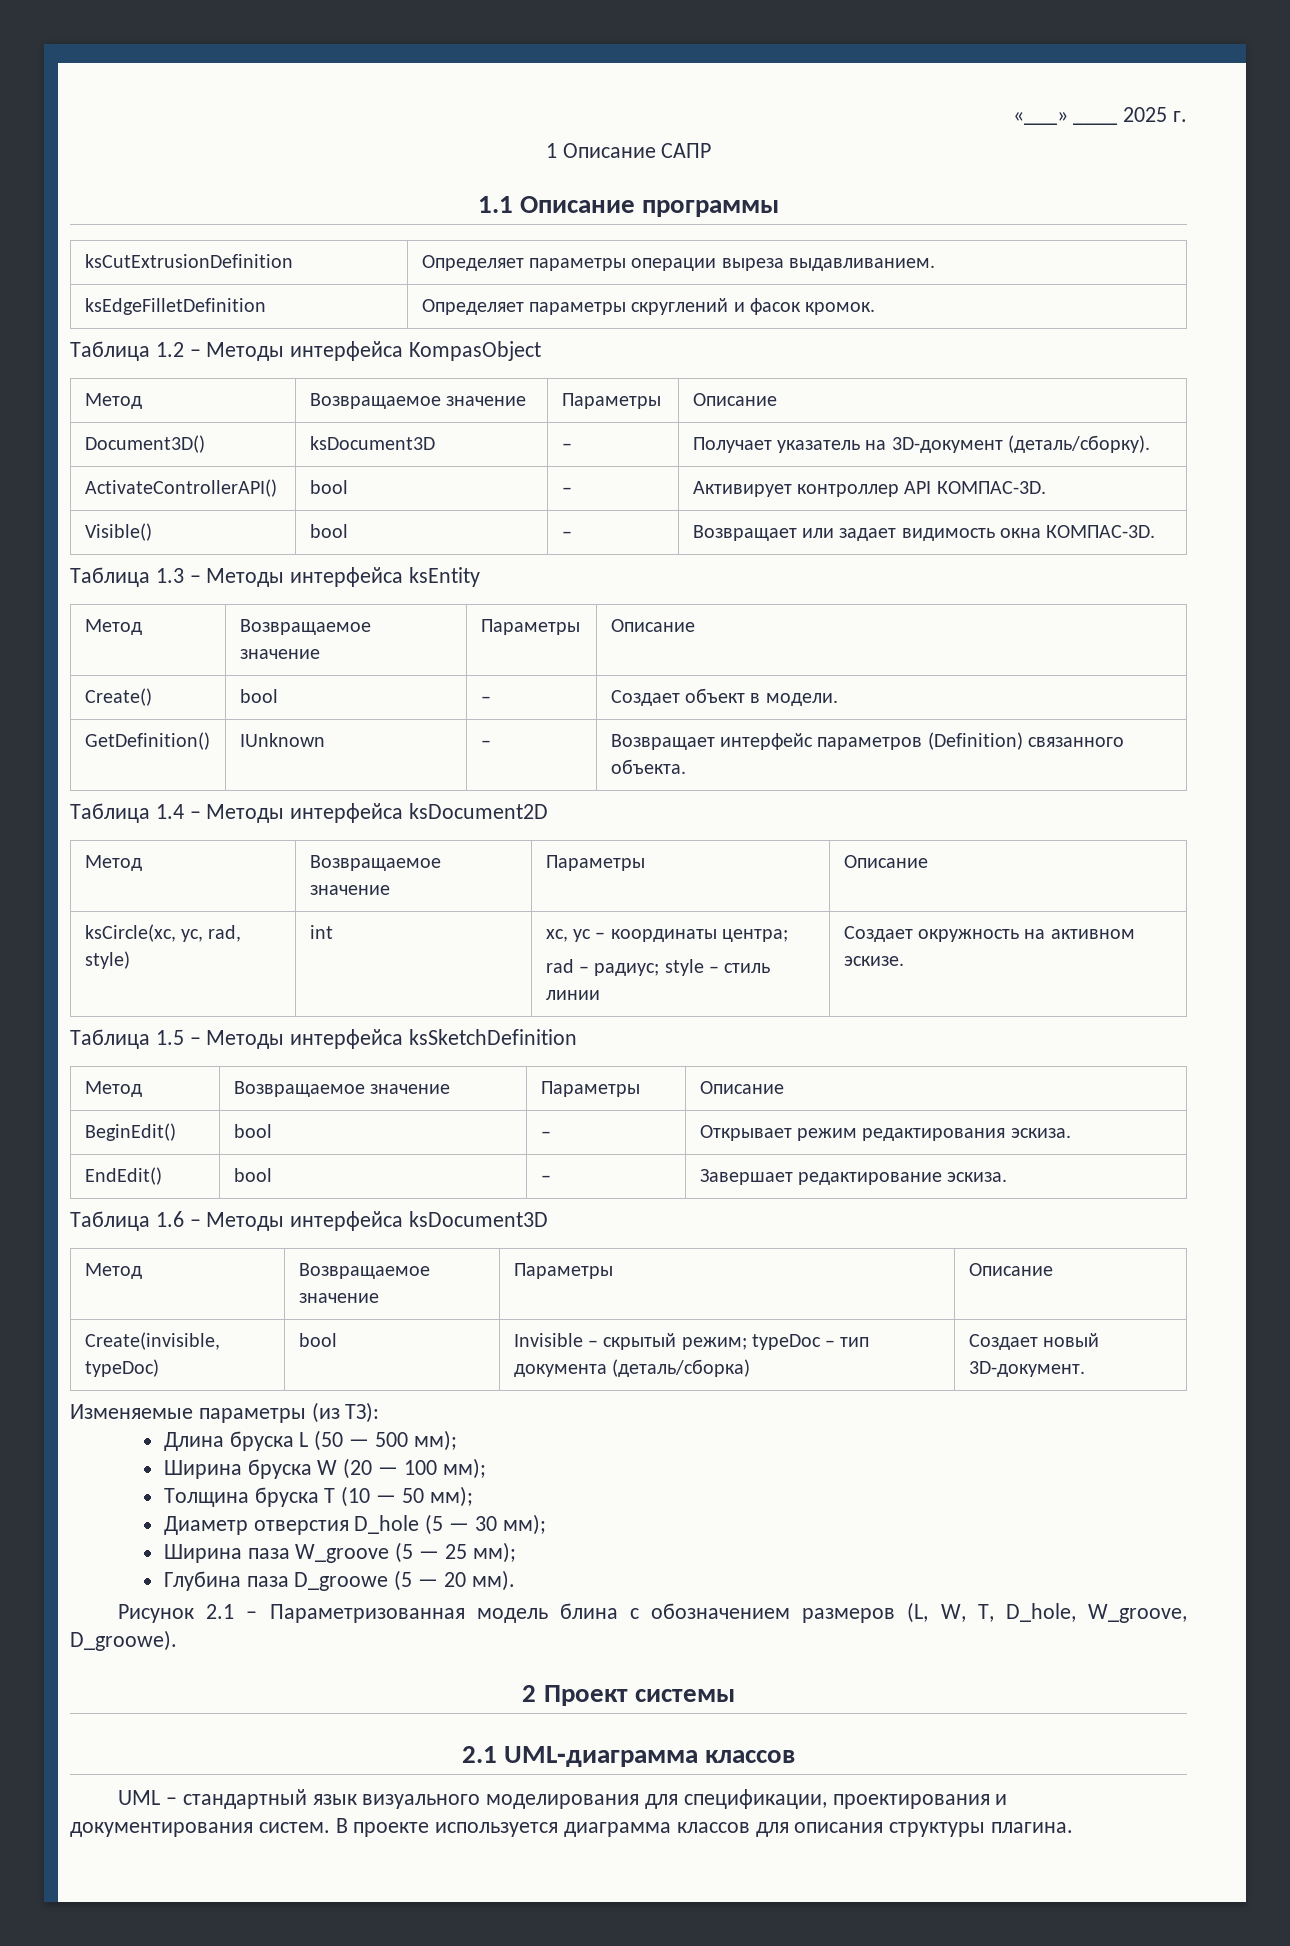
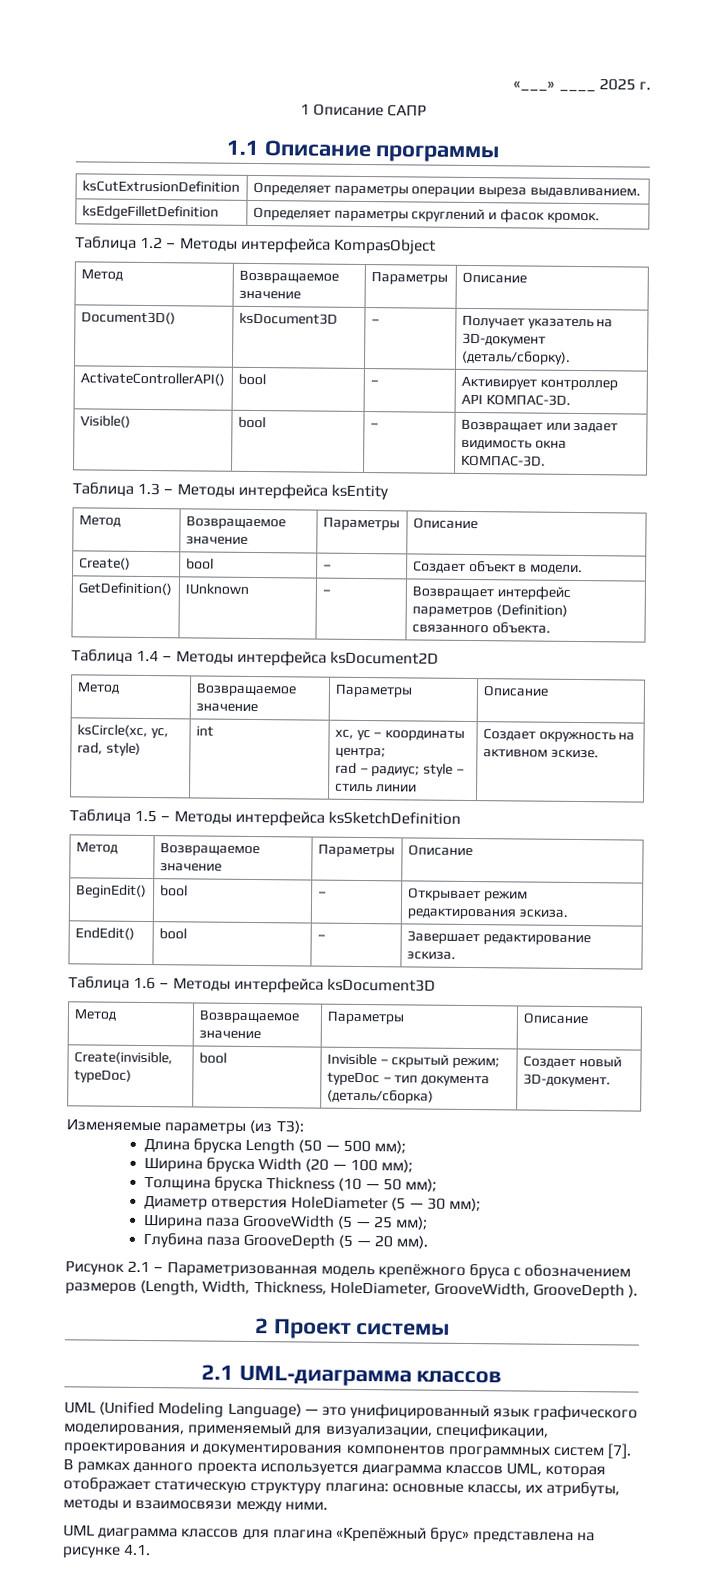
[299,1432,309,1447] L -> [245,1138,296,1155] Length
[317,1460,338,1475] W -> [258,1158,303,1171] Width
[324,1488,336,1503] T -> [266,1177,336,1190] Thickness
[354,1515,420,1534] D_hole -> [291,1196,390,1210] HoleDiameter
[295,1544,390,1563] W_groove -> [243,1214,336,1228] GrooveWidth
[294,1572,389,1591] D_groowe -> [243,1233,336,1250] GrooveDepth
[559,1603,618,1619] блина -> [377,1263,511,1280] крепёжного бруса
[907,1602,1188,1623] [70,1630,177,1651] (L, W, T, D_hole, W_groove, D_groowe). -> [140,1279,639,1300] (Length, Width, Thickness, HoleDiameter, GrooveWidth, GrooveDepth ).
[165,1789,1008,1809] [70,1818,1074,1837] – стандартный язык визуального моделирования для спецификации, проектирования и документирования систем. В проекте используется диаграмма классов для описания структуры плагина. -> [99,1401,639,1422] [64,1421,549,1440] [63,1442,633,1459] [63,1458,607,1479] [63,1477,621,1498] [63,1499,328,1514] [63,1524,596,1544] [62,1543,152,1559] (Unified Modeling Language) — это унифицированный язык графического моделирования, применяемый для визуализации, спецификации, проектирования и документирования компонентов программных систем [7]. В рамках данного проекта используется диаграмма классов UML, которая отображает статическую структуру плагина: основные классы, их атрибуты, методы и взаимосвязи между ними. // UML диаграмма классов для плагина «Крепёжный брус» представлена на рисунке 4.1.

